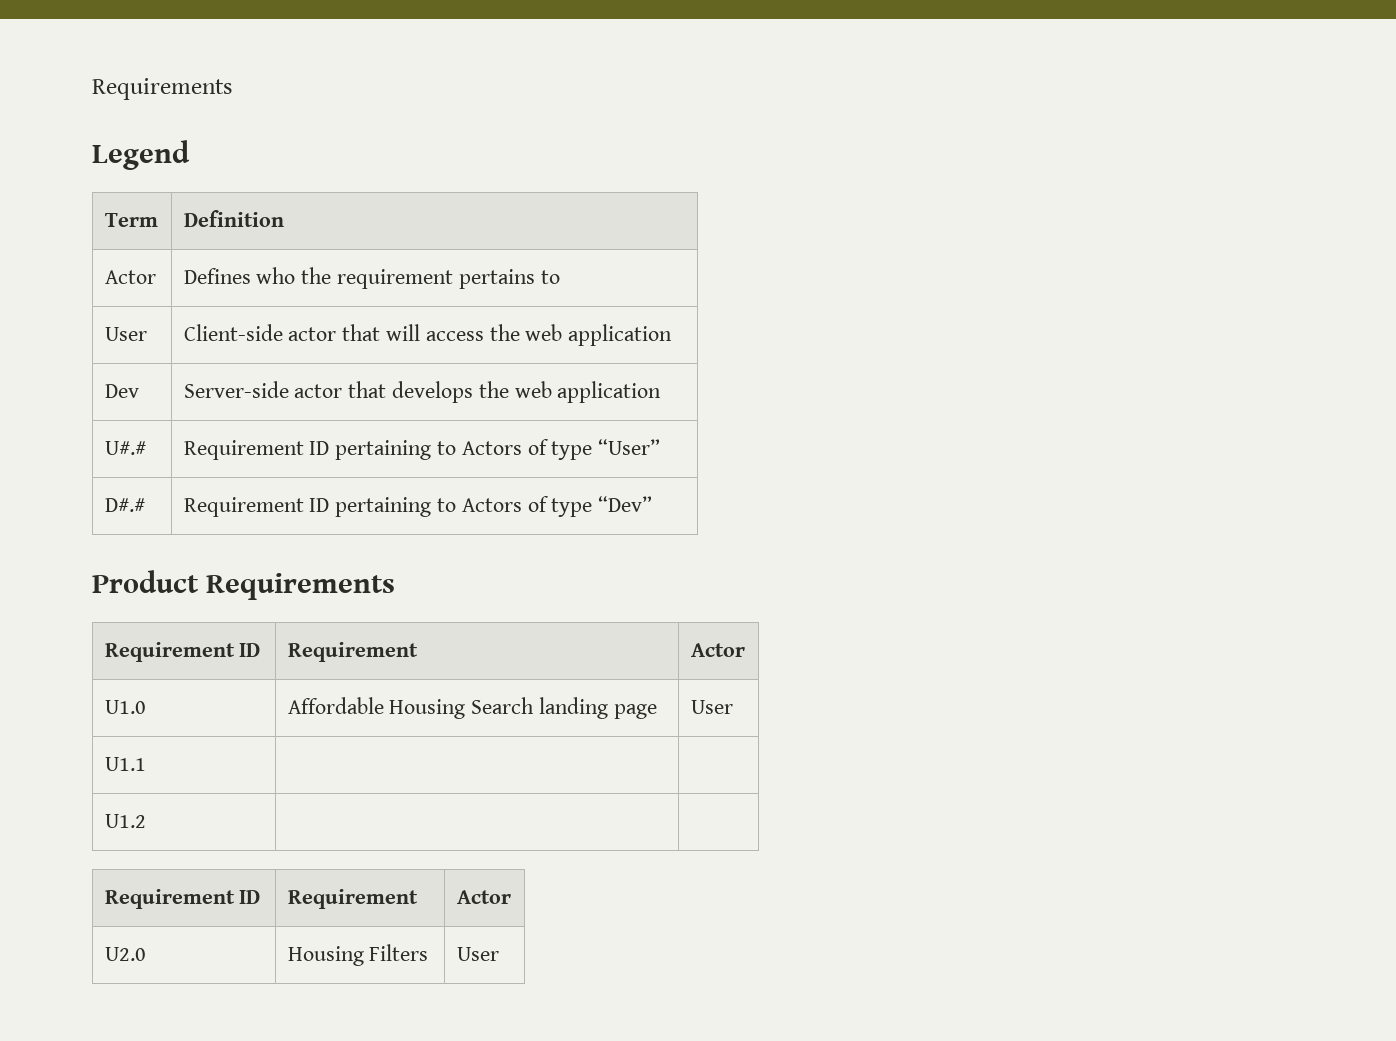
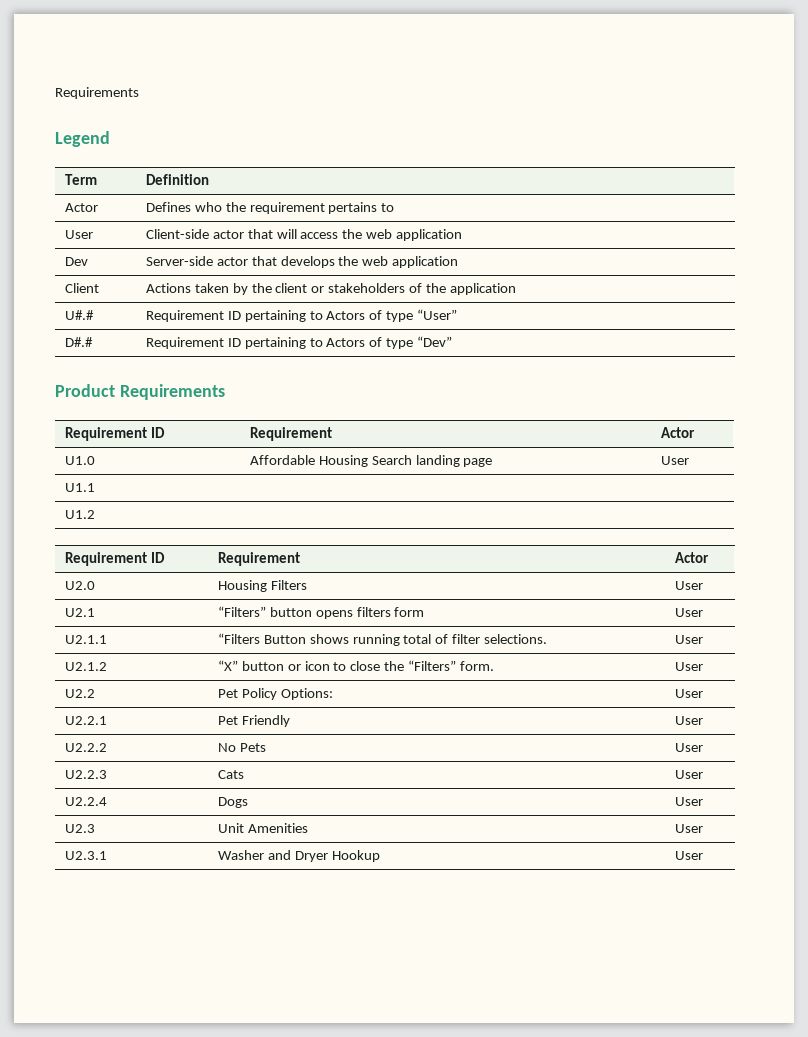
(662, 392) none -> [64,283,99,293] [145,283,516,295] // Client | Actions taken by the client or stakeholders of the application
(499, 954) none -> [64,608,95,617] [217,606,425,619] [674,608,703,617] [64,635,107,644] [217,633,548,646] [674,635,703,644] [64,662,107,671] [217,660,495,671] [674,662,703,671] [64,689,95,698] [217,688,333,700] [674,689,703,698] [64,716,107,725] [217,715,290,727] [674,716,703,725] [64,743,107,752] [217,743,266,752] [674,743,703,752] [64,770,107,779] [217,770,244,779] [674,770,703,779] [64,797,107,806] [217,797,248,808] [674,797,703,806] [64,824,95,833] [217,823,308,833] [674,824,703,833] [64,851,107,860] [217,850,380,862] [674,851,703,860] // U2.1 | “Filters” button opens filters form | User // U2.1.1 | “Filters Button shows running total of filter selections. | User // U2.1.2 | “X” button or icon to close the “Filters” form. | User // U2.2 | Pet Policy Options: | User // U2.2.1 | Pet Friendly | User // U2.2.2 | No Pets | User // U2.2.3 | Cats | User // U2.2.4 | Dogs | User // U2.3 | Unit Amenities | User // U2.3.1 | Washer and Dryer Hookup | User

